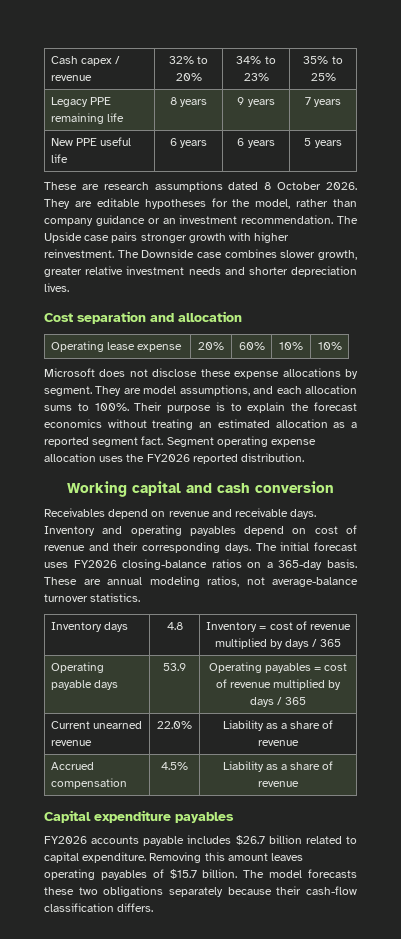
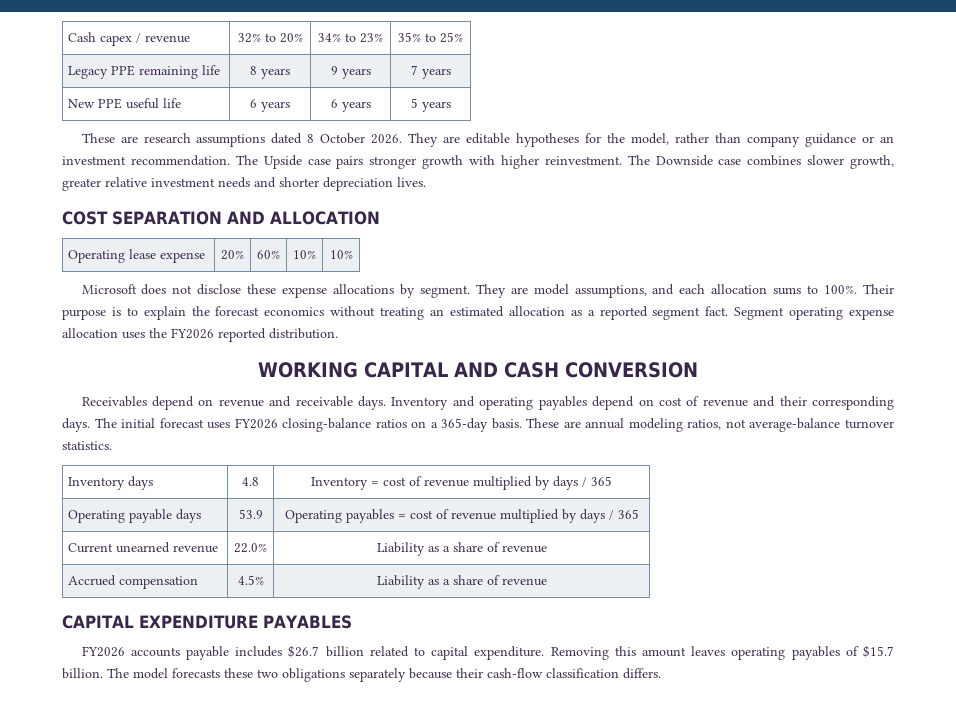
[44,311,242,324] Cost separation and allocation -> [62,211,380,225] COST SEPARATION AND ALLOCATION
[67,481,334,497] Working capital and cash conversion -> [258,362,698,378] WORKING CAPITAL AND CASH CONVERSION
[44,810,234,823] Capital expenditure payables -> [62,615,352,629] CAPITAL EXPENDITURE PAYABLES

